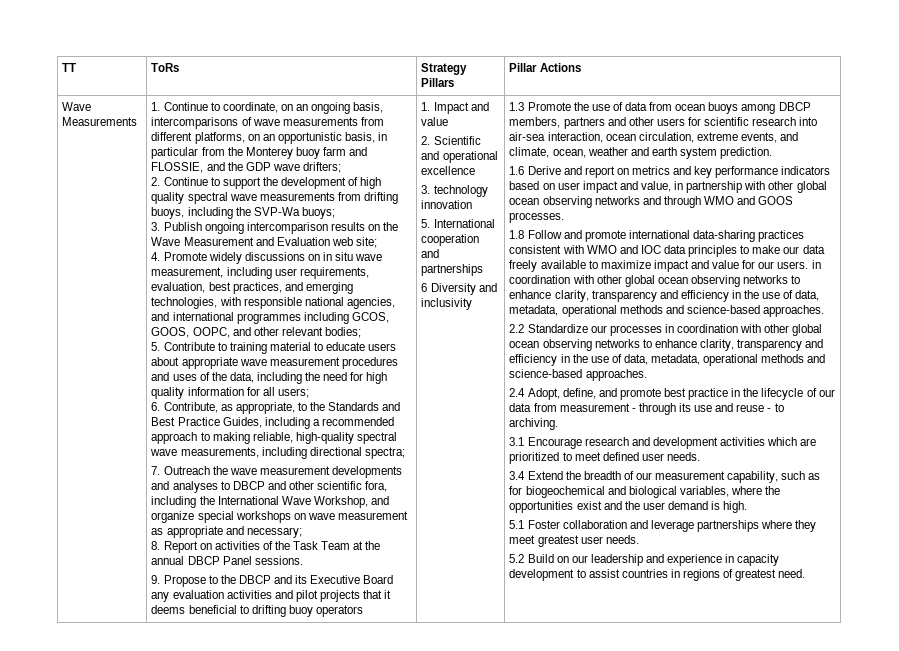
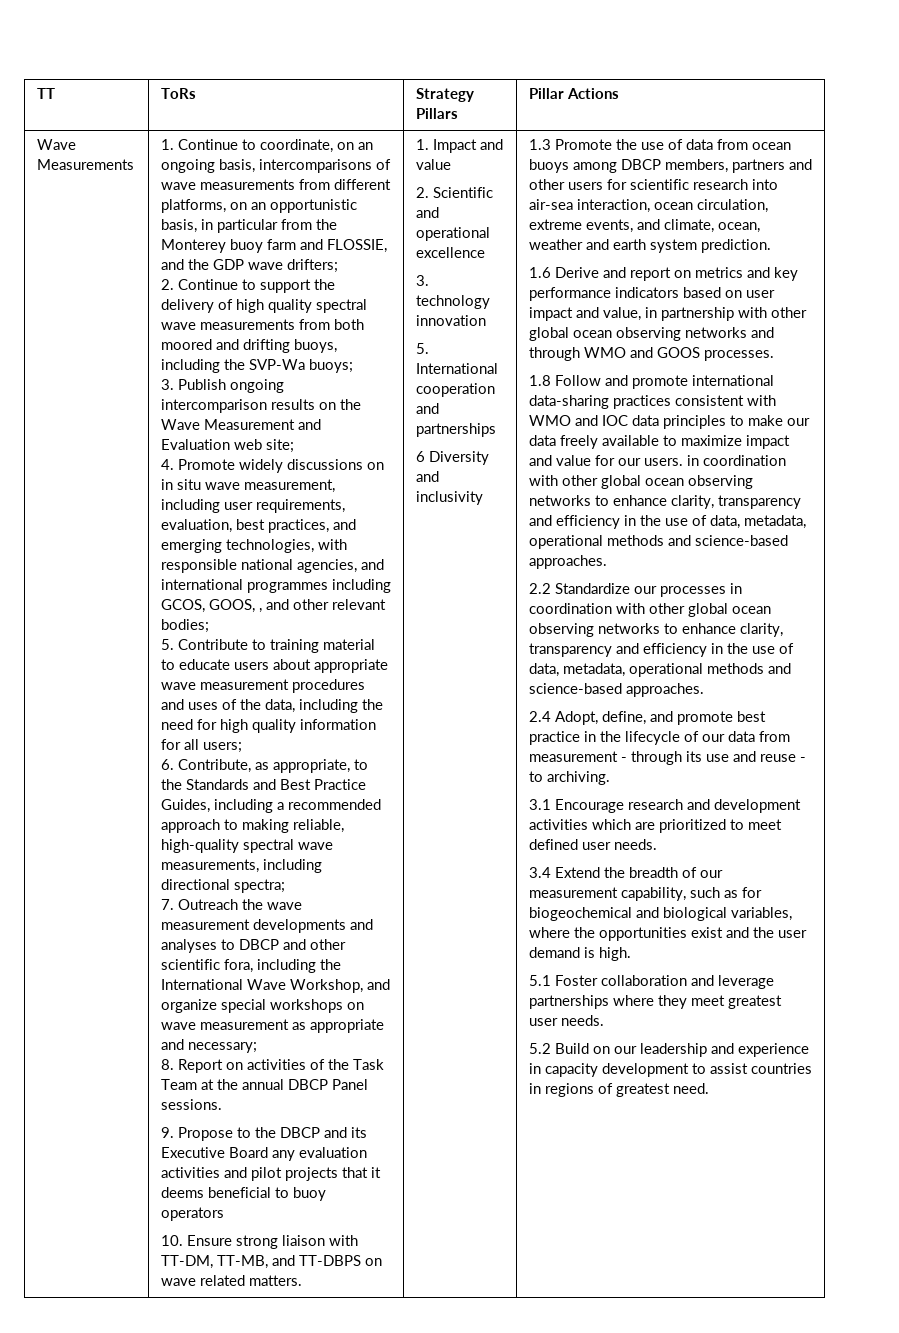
[280,177,346,189] development -> [160,299,214,313] delivery
(361, 196) none -> [333,319,364,330] [160,339,239,350] both moored and
[192,327,230,338] OOPC, -> [258,608,262,613] ,
[251,605,286,617] drifting -> (289, 1192) none
(363, 611) none -> [160,1235,358,1249] [160,1255,382,1269] [160,1275,302,1286] // 10. Ensure strong liaison with TT-DM, TT-MB, and TT-DBPS on wave related matters.

